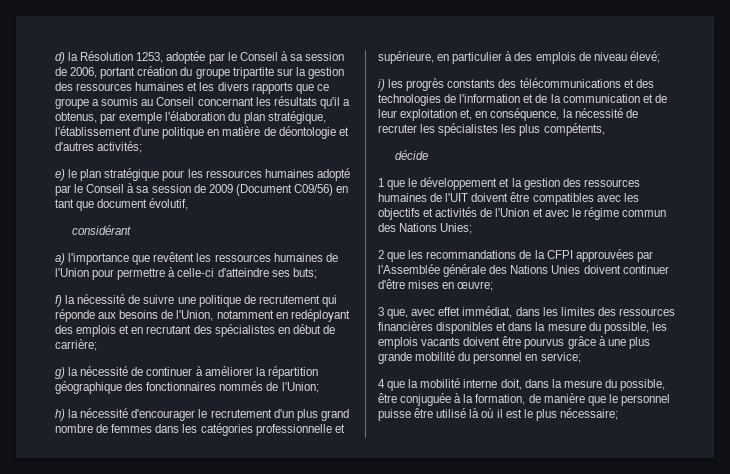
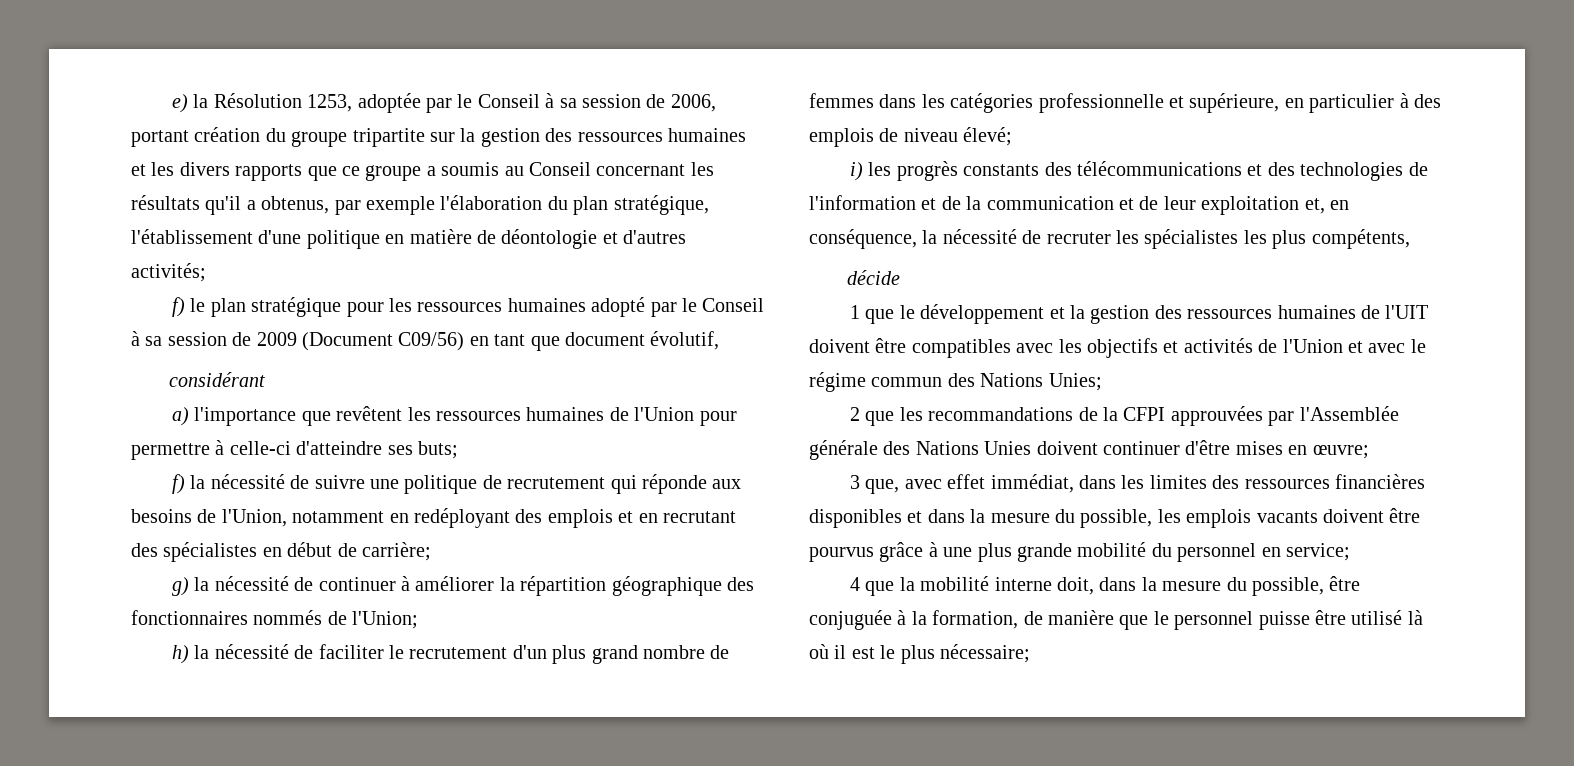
[55,52,65,64] d) -> [171,94,188,113] e)
[55,169,65,181] e) -> [171,297,185,317] f)
[131,409,196,421] d'encourager -> [294,644,384,659] de faciliter

